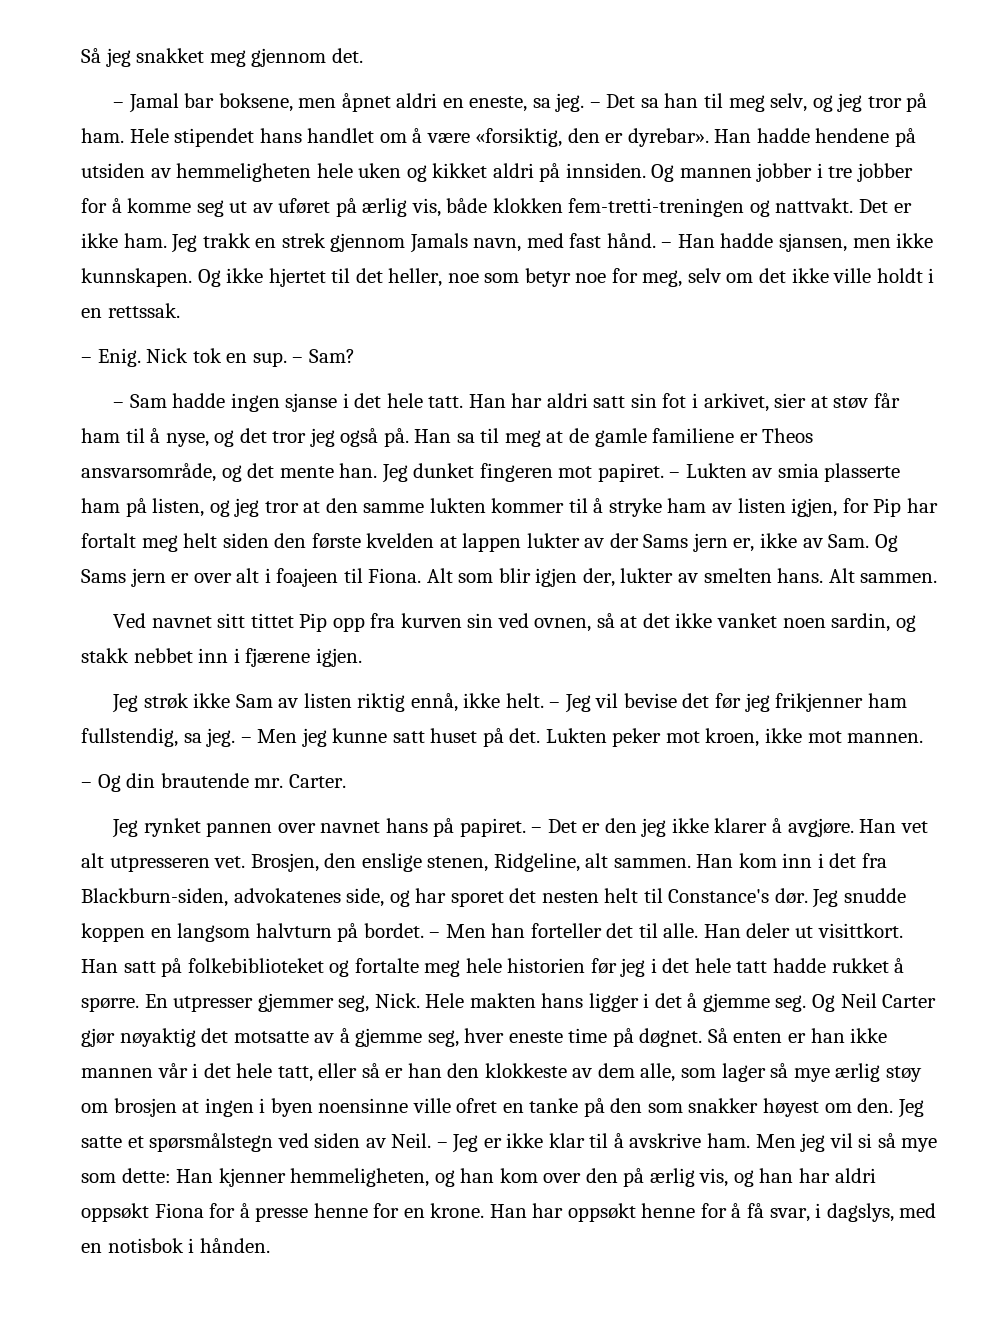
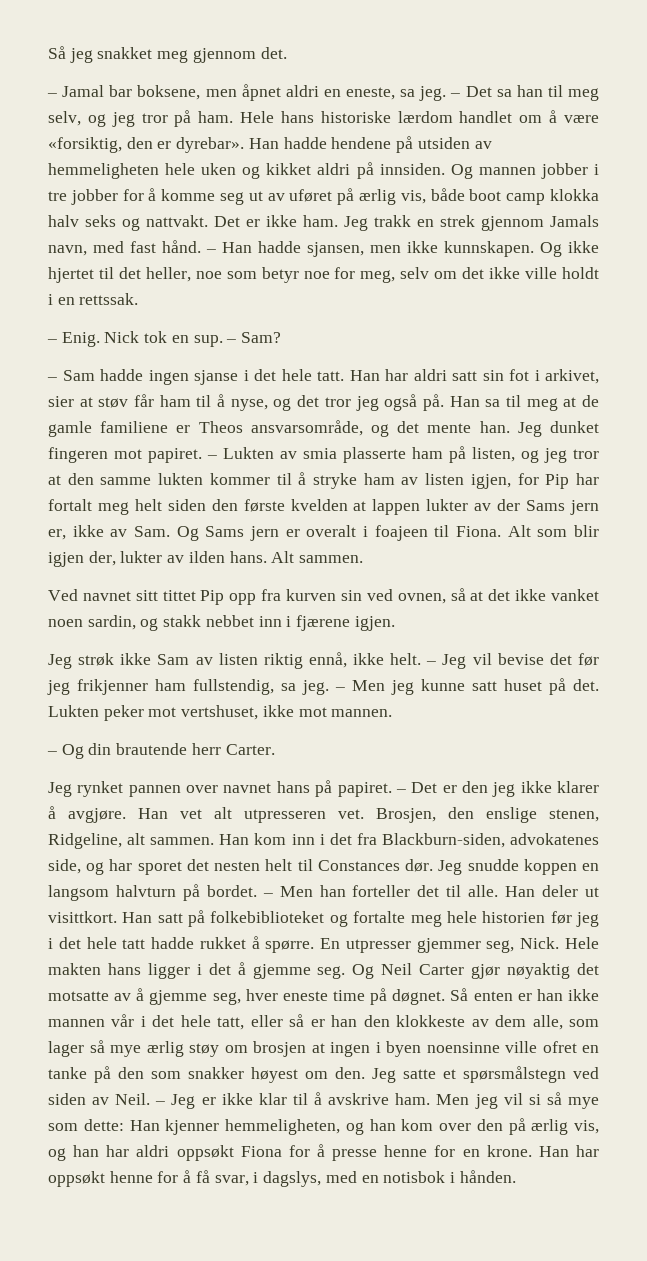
[174,128,302,147] stipendet hans -> [280,111,453,123] hans historiske lærdom
[492,198,745,217] klokken fem-tretti-treningen -> [469,189,600,205] [48,215,116,227] boot camp klokka halv seks
[193,568,260,583] over alt -> [306,525,357,537] overalt
[703,568,772,583] smelten -> [188,551,225,563] ilden
[705,728,760,747] kroen, -> [181,705,259,720] vertshuset,
[254,778,284,788] mr. -> [191,743,221,755] herr
[668,889,770,903] Constance's -> [317,860,400,871] Constances

